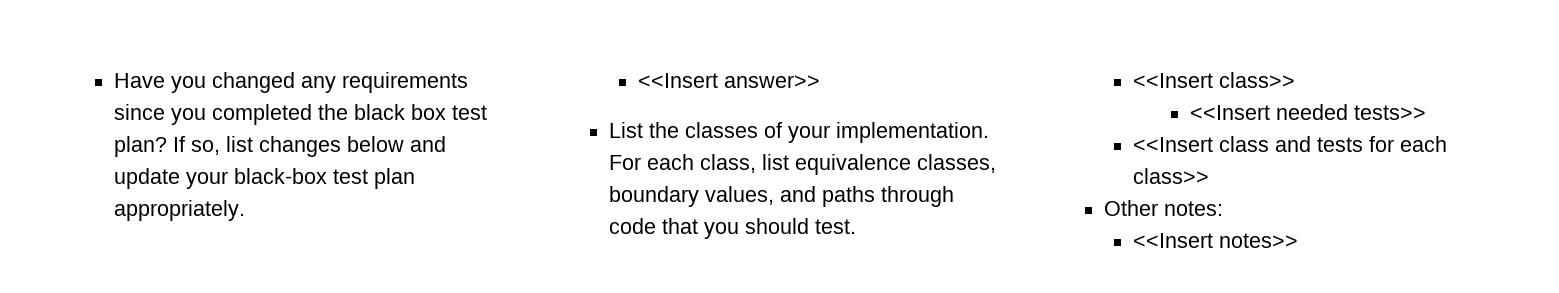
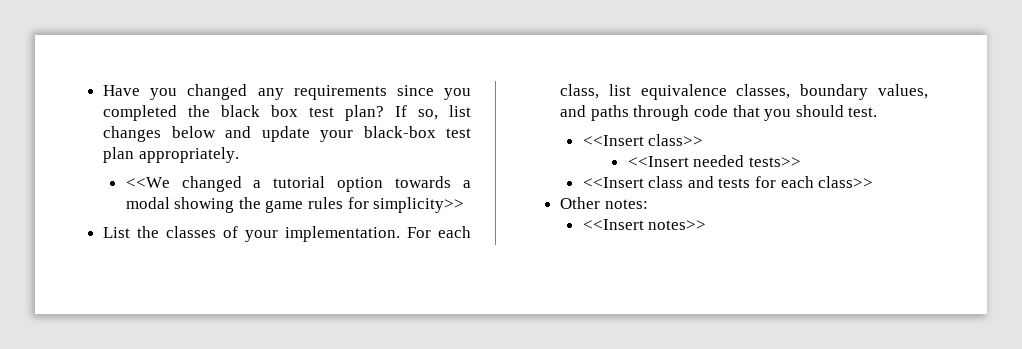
[637,73,820,88] <<Insert answer>> -> [125,176,471,192] [125,197,465,213] <<We changed a tutorial option towards a modal showing the game rules for simplicity>>

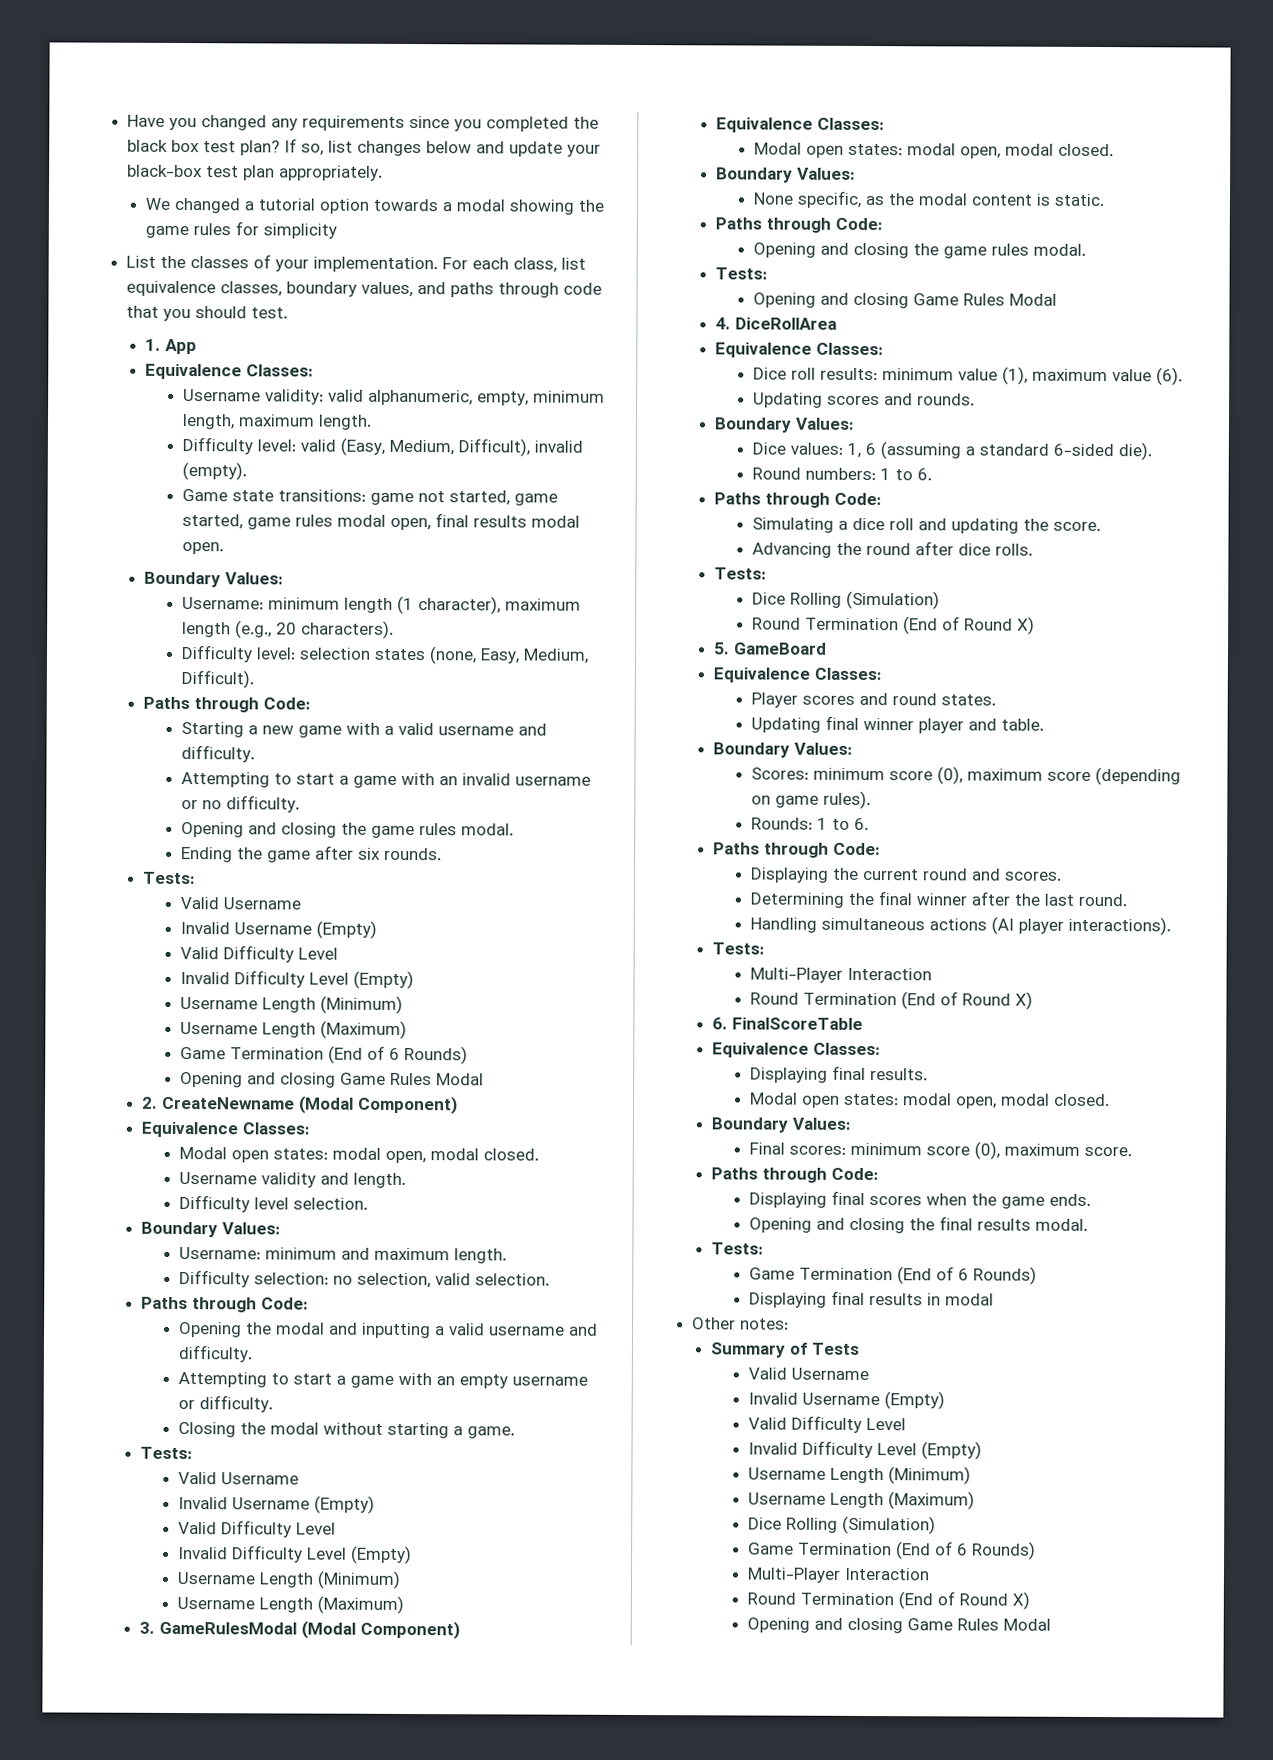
[125,177,170,188] <<We -> [144,197,170,210] We
[373,197,465,213] simplicity>> -> [262,223,337,239] simplicity
[582,134,704,146] [627,155,801,167] [582,176,874,188] [560,197,648,209] [582,219,707,230] <<Insert class>> // <<Insert needed tests>> // <<Insert class and tests for each class>> // Other notes: // <<Insert notes>> -> [144,338,197,355] [144,363,314,380] [183,389,606,406] [182,414,373,430] [182,437,584,457] [182,462,248,481] [182,489,559,506] [182,513,581,531] [182,542,225,555] [143,571,284,588] [182,595,582,615] [182,620,395,639] [181,645,590,665] [181,670,255,689] [142,696,311,713] [181,722,548,738] [181,745,256,763] [181,772,592,788] [181,795,301,813] [181,822,515,839] [181,845,443,863] [141,871,196,885] [180,897,302,910] [180,920,378,939] [180,945,339,963] [180,970,415,990] [180,995,404,1014] [180,1020,408,1040] [180,1045,469,1065] [180,1072,485,1088] [140,1095,458,1115] [140,1121,310,1138] [179,1147,540,1164] [179,1172,407,1189] [179,1195,369,1213] [140,1221,281,1238] [179,1247,508,1264] [179,1270,551,1289] [140,1296,309,1313] [179,1322,599,1339] [178,1345,253,1363] [178,1372,589,1389] [178,1395,274,1413] [178,1422,516,1439] [139,1446,193,1460] [178,1472,300,1485] [178,1495,376,1514] [178,1520,337,1538] [178,1545,413,1565] [177,1570,401,1589] [177,1595,405,1614] [138,1620,460,1640] [715,117,885,133] [754,142,1115,159] [715,167,856,183] [753,190,1105,208] [714,217,883,233] [753,242,1087,259] [714,267,768,280] [753,292,1058,309] [714,317,837,330] [714,342,884,358] [753,366,1184,386] [753,392,976,408] [713,417,855,433] [752,441,1153,461] [752,467,933,481] [713,492,882,508] [752,517,1102,534] [752,541,1034,558] [713,567,767,580] [752,590,941,610] [752,616,1036,635] [712,642,827,655] [712,667,882,683] [751,692,997,708] [751,715,1045,734] [712,742,853,758] [751,766,1182,786] [751,790,872,810] [751,817,870,831] [712,842,881,858] [750,867,1063,883] [750,891,1128,908] [750,916,1172,936] [711,942,765,955] [750,967,933,983] [750,991,1034,1010] [711,1017,863,1030] [711,1042,881,1058] [750,1065,929,1083] [750,1092,1111,1109] [710,1117,851,1133] [749,1141,1133,1160] [710,1167,879,1183] [749,1190,1092,1209] [749,1216,1089,1234] [710,1242,764,1255] [749,1266,1038,1285] [749,1290,995,1308] [691,1317,789,1330] [709,1342,859,1358] [748,1367,870,1381] [748,1391,946,1410] [748,1415,907,1433] [748,1440,983,1460] [748,1466,972,1485] [748,1491,976,1510] [748,1515,937,1535] [748,1541,1037,1560] [747,1567,930,1583] [747,1591,1031,1610] [747,1617,1052,1634] 1. App // Equivalence Classes: // Username validity: valid alphanumeric, empty, minimum length, maximum length. // Difficulty level: valid (Easy, Medium, Difficult), invalid (empty). // Game state transitions: game not started, game started, game rules modal open, final results modal open. // Boundary Values: // Username: minimum length (1 character), maximum length (e.g., 20 characters). // Difficulty level: selection states (none, Easy, Medium, Difficult). // Paths through Code: // Starting a new game with a valid username and difficulty. // Attempting to start a game with an invalid username or no difficulty. // Opening and closing the game rules modal. // Ending the game after six rounds. // Tests: // Valid Username // Invalid Username (Empty) // Valid Difficulty Level // Invalid Difficulty Level (Empty) // Username Length (Minimum) // Username Length (Maximum) // Game Termination (End of 6 Rounds) // Opening and closing Game Rules Modal // 2. CreateNewname (Modal Component) // Equivalence Classes: // Modal open states: modal open, modal closed. // Username validity and length. // Difficulty level selection. // Boundary Values: // Username: minimum and maximum length. // Difficulty selection: no selection, valid selection. // Paths through Code: // Opening the modal and inputting a valid username and difficulty. // Attempting to start a game with an empty username or difficulty. // Closing the modal without starting a game. // Tests: // Valid Username // Invalid Username (Empty) // Valid Difficulty Level // Invalid Difficulty Level (Empty) // Username Length (Minimum) // Username Length (Maximum) // 3. GameRulesModal (Modal Component) // Equivalence Classes: // Modal open states: modal open, modal closed. // Boundary Values: // None specific, as the modal content is static. // Paths through Code: // Opening and closing the game rules modal. // Tests: // Opening and closing Game Rules Modal // 4. DiceRollArea // Equivalence Classes: // Dice roll results: minimum value (1), maximum value (6). // Updating scores and rounds. // Boundary Values: // Dice values: 1, 6 (assuming a standard 6-sided die). // Round numbers: 1 to 6. // Paths through Code: // Simulating a dice roll and updating the score. // Advancing the round after dice rolls. // Tests: // Dice Rolling (Simulation) // Round Termination (End of Round X) // 5. GameBoard // Equivalence Classes: // Player scores and round states. // Updating final winner player and table. // Boundary Values: // Scores: minimum score (0), maximum score (depending on game rules). // Rounds: 1 to 6. // Paths through Code: // Displaying the current round and scores. // Determining the final winner after the last round. // Handling simultaneous actions (AI player interactions). // Tests: // Multi-Player Interaction // Round Termination (End of Round X) // 6. FinalScoreTable // Equivalence Classes: // Displaying final results. // Modal open states: modal open, modal closed. // Boundary Values: // Final scores: minimum score (0), maximum score. // Paths through Code: // Displaying final scores when the game ends. // Opening and closing the final results modal. // Tests: // Game Termination (End of 6 Rounds) // Displaying final results in modal // Other notes: // Summary of Tests // Valid Username // Invalid Username (Empty) // Valid Difficulty Level // Invalid Difficulty Level (Empty) // Username Length (Minimum) // Username Length (Maximum) // Dice Rolling (Simulation) // Game Termination (End of 6 Rounds) // Multi-Player Interaction // Round Termination (End of Round X) // Opening and closing Game Rules Modal

